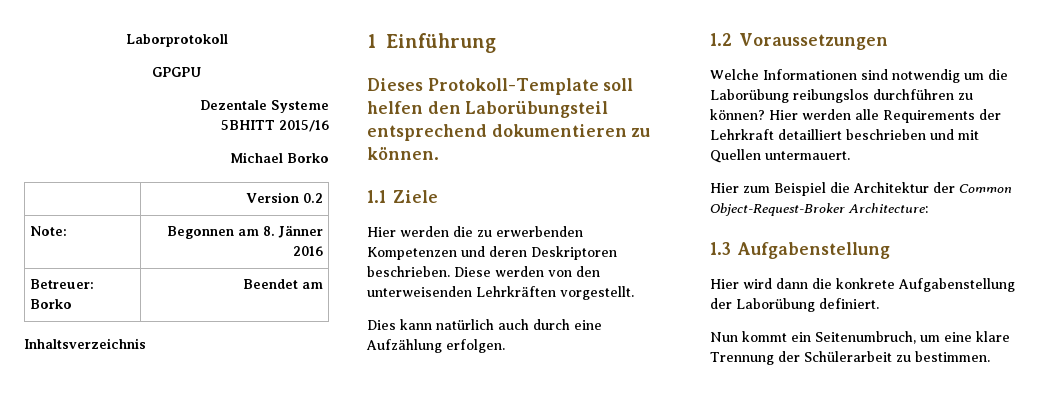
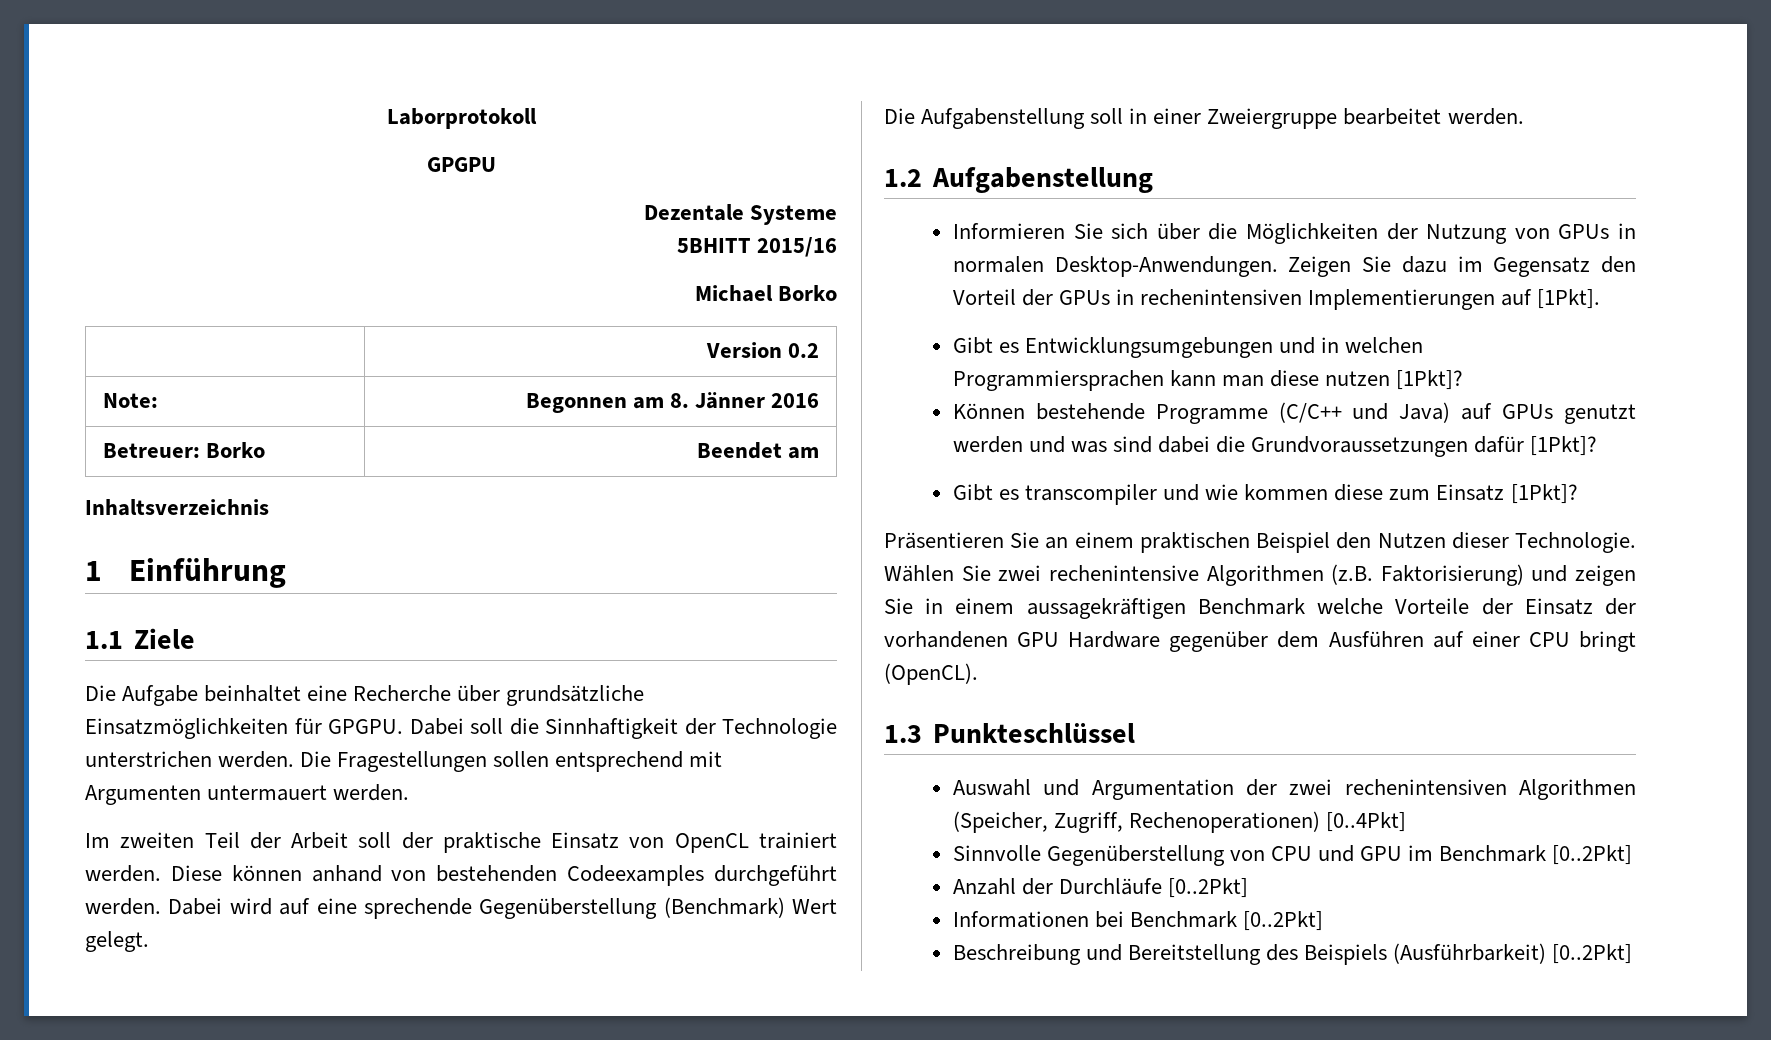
[367,78,634,95] [367,101,609,118] [367,124,651,141] [367,147,439,160] [367,190,438,203] [367,226,583,237] [367,246,617,260] [367,266,600,277] [367,286,634,300] [367,319,602,330] [366,339,505,353] [710,33,888,50] [710,69,1008,83] [710,89,973,103] [710,109,1001,123] [710,129,979,140] [710,149,850,163] [710,182,1012,196] [710,203,928,216] [710,242,890,259] [710,278,1015,292] [710,298,879,312] [710,331,1010,344] [710,351,990,365] Dieses Protokoll-Template soll helfen den Laborübungsteil entsprechend dokumentieren zu können. // 1.1 Ziele // Hier werden die zu erwerbenden Kompetenzen und deren Deskriptoren beschrieben. Diese werden von den unterweisenden Lehrkräften vorgestellt. // Dies kann natürlich auch durch eine Aufzählung erfolgen. // 1.2 Voraussetzungen // Welche Informationen sind notwendig um die Laborübung reibungslos durchführen zu können? Hier werden alle Requirements der Lehrkraft detailliert beschrieben und mit Quellen untermauert. // Hier zum Beispiel die Architektur der Common Object-Request-Broker Architecture: // 1.3 Aufgabenstellung // Hier wird dann die konkrete Aufgabenstellung der Laborübung definiert. // Nun kommt ein Seitenumbruch, um eine klare Trennung der Schülerarbeit zu bestimmen. -> [85,628,196,649] [85,685,645,706] [85,718,837,739] [85,751,723,772] [85,784,410,805] [85,832,837,853] [85,865,838,886] [85,897,837,919] [85,931,149,952] [884,108,1524,129] [884,167,1154,193] [952,223,1636,244] [952,256,1636,277] [952,289,1601,310] [952,337,1424,358] [952,370,1464,391] [952,402,1636,424] [952,436,1598,457] [952,484,1578,505] [884,532,1636,553] [884,564,1636,586] [884,598,1636,619] [884,631,1636,652] [884,663,978,685] [884,723,1136,743] [952,779,1636,800] [952,811,1407,833] [952,845,1633,866] [952,878,1249,898] [952,911,1324,931] [952,943,1633,965] 1.1 Ziele // Die Aufgabe beinhaltet eine Recherche über grundsätzliche Einsatzmöglichkeiten für GPGPU. Dabei soll die Sinnhaftigkeit der Technologie unterstrichen werden. Die Fragestellungen sollen entsprechend mit Argumenten untermauert werden. // Im zweiten Teil der Arbeit soll der praktische Einsatz von OpenCL trainiert werden. Diese können anhand von bestehenden Codeexamples durchgeführt werden. Dabei wird auf eine sprechende Gegenüberstellung (Benchmark) Wert gelegt. // Die Aufgabenstellung soll in einer Zweiergruppe bearbeitet werden. // 1.2 Aufgabenstellung // Informieren Sie sich über die Möglichkeiten der Nutzung von GPUs in normalen Desktop-Anwendungen. Zeigen Sie dazu im Gegensatz den Vorteil der GPUs in rechenintensiven Implementierungen auf [1Pkt]. // Gibt es Entwicklungsumgebungen und in welchen Programmiersprachen kann man diese nutzen [1Pkt]? // Können bestehende Programme (C/C++ und Java) auf GPUs genutzt werden und was sind dabei die Grundvoraussetzungen dafür [1Pkt]? // Gibt es transcompiler und wie kommen diese zum Einsatz [1Pkt]? // Präsentieren Sie an einem praktischen Beispiel den Nutzen dieser Technologie. Wählen Sie zwei rechenintensive Algorithmen (z.B. Faktorisierung) und zeigen Sie in einem aussagekräftigen Benchmark welche Vorteile der Einsatz der vorhandenen GPU Hardware gegenüber dem Ausführen auf einer CPU bringt (OpenCL). // 1.3 Punkteschlüssel // Auswahl und Argumentation der zwei rechenintensiven Algorithmen (Speicher, Zugriff, Rechenoperationen) [0..4Pkt] // Sinnvolle Gegenüberstellung von CPU und GPU im Benchmark [0..2Pkt] // Anzahl der Durchläufe [0..2Pkt] // Informationen bei Benchmark [0..2Pkt] // Beschreibung und Bereitstellung des Beispiels (Ausführbarkeit) [0..2Pkt]

